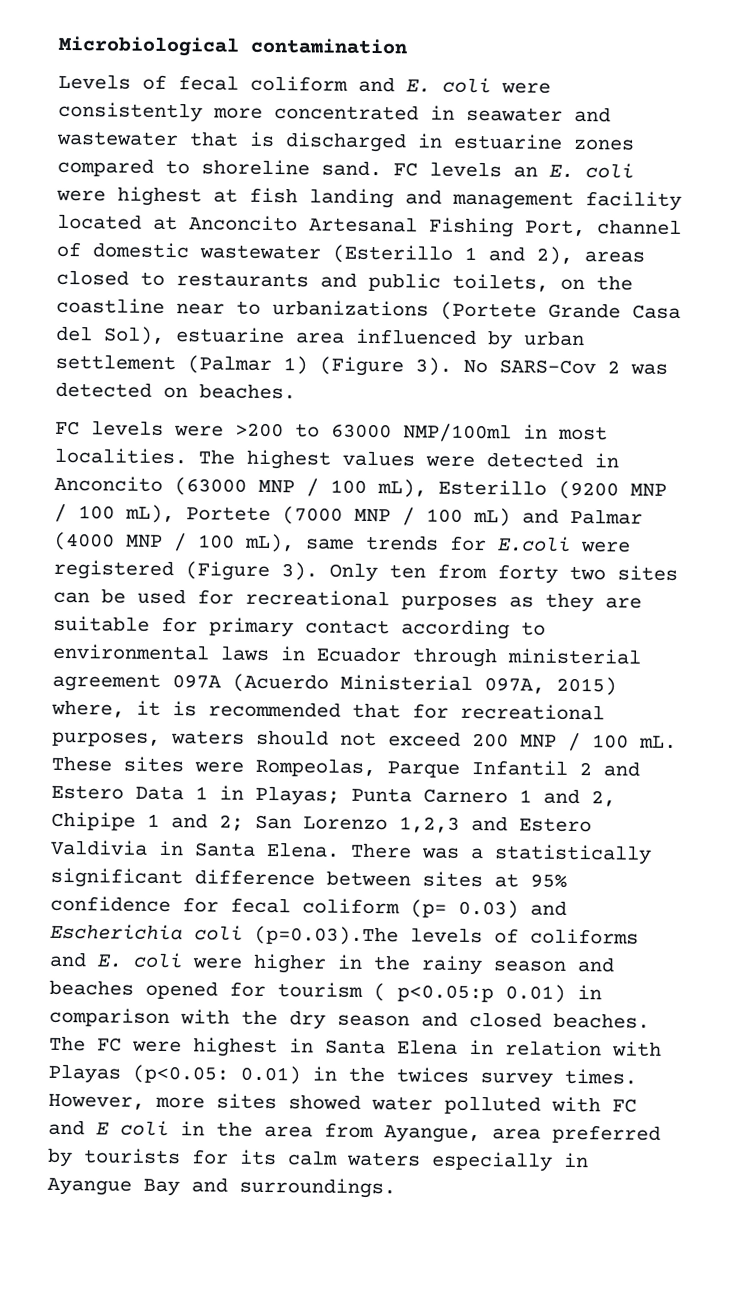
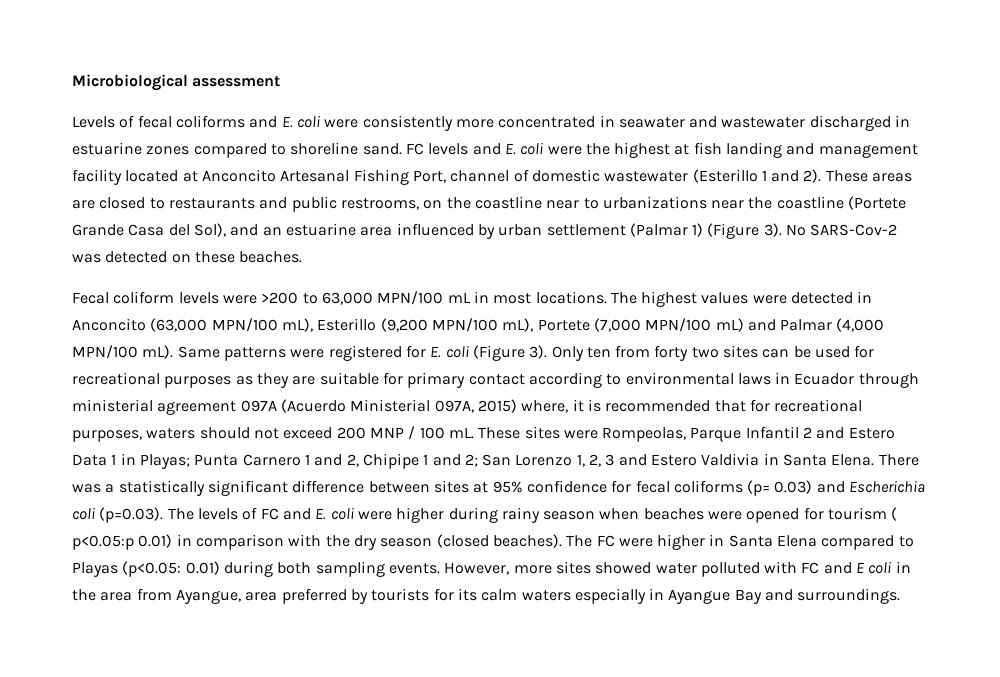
[250,37,407,55] contamination -> [192,76,281,87] assessment
[250,75,348,92] coliform -> [175,115,245,128] coliforms
[189,131,275,148] that is -> (806, 122) none
[513,163,634,179] [56,189,106,202] an E. coli were -> [472,142,610,155] and E. coli were the
[536,246,645,265] 2), areas -> [803,169,913,183] [72,200,95,209] 2). These areas are
[452,273,549,292] toilets, -> [340,198,419,210] restrooms,
(429, 308) none -> [711,196,844,209] near the coastline
(165, 335) none -> [230,224,282,236] and an
[499,359,620,375] SARS-Cov 2 -> [810,224,898,236] SARS-Cov-2
(188, 392) none -> [194,251,235,263] these
[55,420,80,436] FC -> [72,291,175,304] Fecal coliform
[331,423,512,443] 63000 NMP/100ml -> [321,291,471,305] 63,000 MPN/100 mL
[54,447,187,465] localities. -> [535,291,607,304] locations.
[174,477,667,500] [54,503,643,527] [53,531,631,553] [53,559,174,581] (63000 MNP / 100 mL), Esterillo (9200 MNP / 100 mL), Portete (7000 MNP / 100 mL) and Palmar (4000 MNP / 100 mL), same trends for E.coli were registered -> [150,318,885,332] [72,345,469,361] (63,000 MPN/100 mL), Esterillo (9,200 MPN/100 mL), Portete (7,000 MPN/100 mL) and Palmar (4,000 MPN/100 mL). Same patterns were registered for E. coli
[399,816,460,833] 1,2,3 -> [576,454,615,467] 1, 2, 3
[302,898,400,915] coliform -> [673,480,743,493] coliforms
[254,925,399,946] (p=0.03).The -> [99,507,194,523] (p=0.03). The
[530,928,639,945] coliforms -> [260,508,279,520] FC
[337,954,615,976] [49,979,134,996] in the rainy season and beaches -> [448,507,743,523] during rainy season when beaches were
[421,1011,650,1029] and closed beaches. -> [436,534,562,548] (closed beaches).
[193,1037,278,1058] highest -> [657,534,706,550] higher
[469,1039,662,1057] [48,1063,637,1088] in relation with Playas (p<0.05: 0.01) in the twices survey times. -> [821,535,914,550] [72,561,440,577] compared to Playas (p<0.05: 0.01) during both sampling events.

